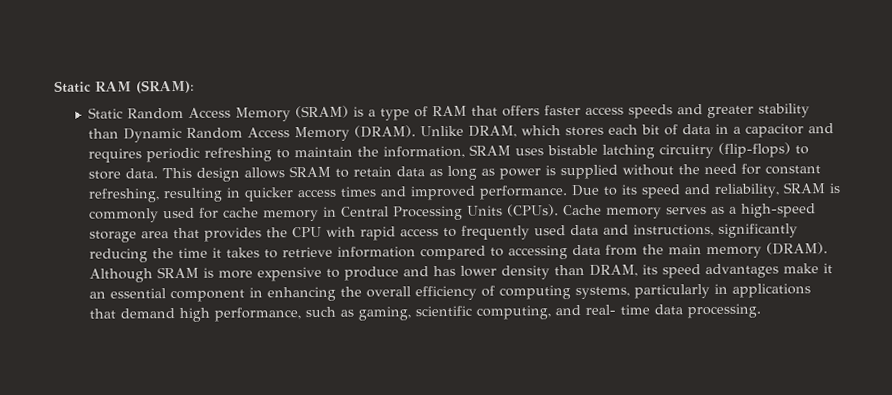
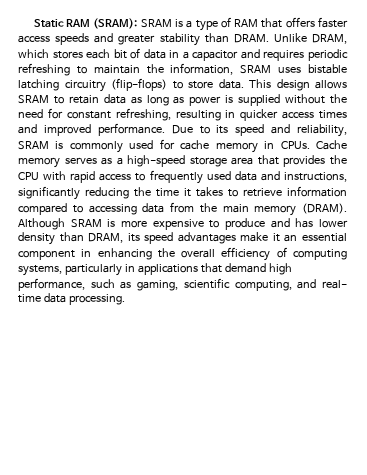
[88,105,350,122] // Static Random Access Memory (SRAM) -> [140,19,172,28] SRAM
[123,125,417,143] Dynamic Random Access Memory (DRAM). -> [233,34,269,43] DRAM.
[341,204,560,221] Central Processing Units (CPUs). -> [280,141,310,149] CPUs.

